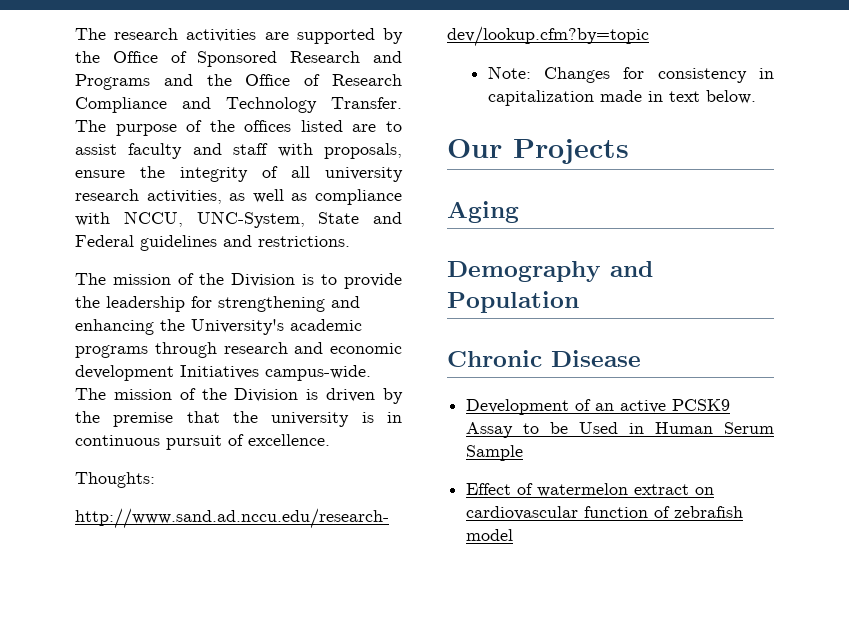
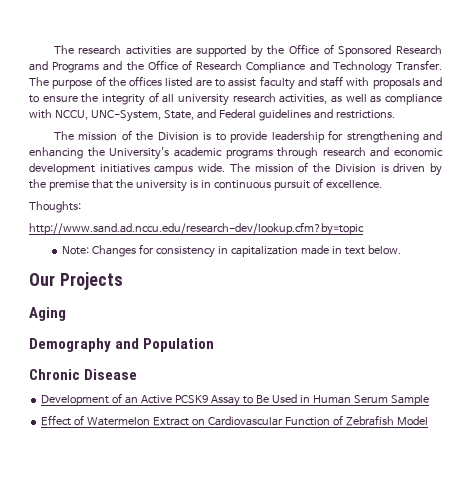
[324,143,402,159] proposals, -> [372,77,442,89] [29,95,39,103] proposals and to
[318,212,360,224] State -> [163,110,194,120] State,
[75,296,100,308] the -> (268, 137) none
[180,365,371,381] Initiatives campus-wide. -> [99,163,226,175] initiatives campus wide.
[620,400,667,413] active -> [141,395,173,404] Active
[550,422,569,434] be -> [255,395,269,404] Be
[537,483,715,497] [466,506,744,520] [466,529,514,541] watermelon extract on cardiovascular function of zebrafish model -> [87,415,428,426] Watermelon Extract on Cardiovascular Function of Zebrafish Model

